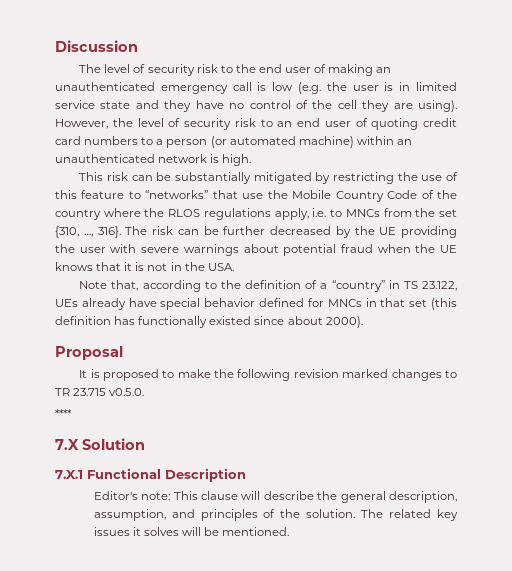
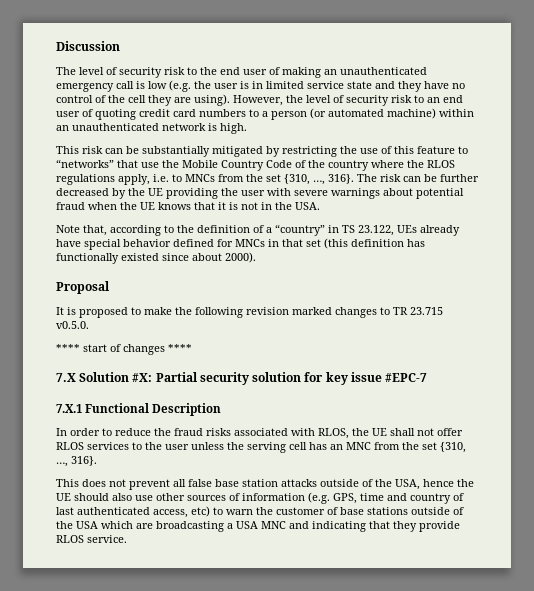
[55,438,145,450] [55,468,246,482] [93,491,458,503] [93,509,459,521] [93,527,290,536] // 7.X Solution // 7.X.1 Functional Description // Editor's note: This clause will describe the general description, assumption, and principles of the solution. The related key issues it solves will be mentioned. -> [83,344,192,355] [56,372,428,385] [56,403,222,416] [56,428,463,439] [56,442,466,453] [56,456,97,467] [56,479,474,490] [56,492,464,504] [56,506,464,518] [56,521,460,532] [56,535,127,543] start of changes **** // 7.X Solution #X: Partial security solution for key issue #EPC-7 // 7.X.1 Functional Description // In order to reduce the fraud risks associated with RLOS, the UE shall not offer RLOS services to the user unless the serving cell has an MNC from the set {310, …, 316}. // This does not prevent all false base station attacks outside of the USA, hence the UE should also use other sources of information (e.g. GPS, time and country of last authenticated access, etc) to warn the customer of base stations outside of the USA which are broadcasting a USA MNC and indicating that they provide RLOS service.

